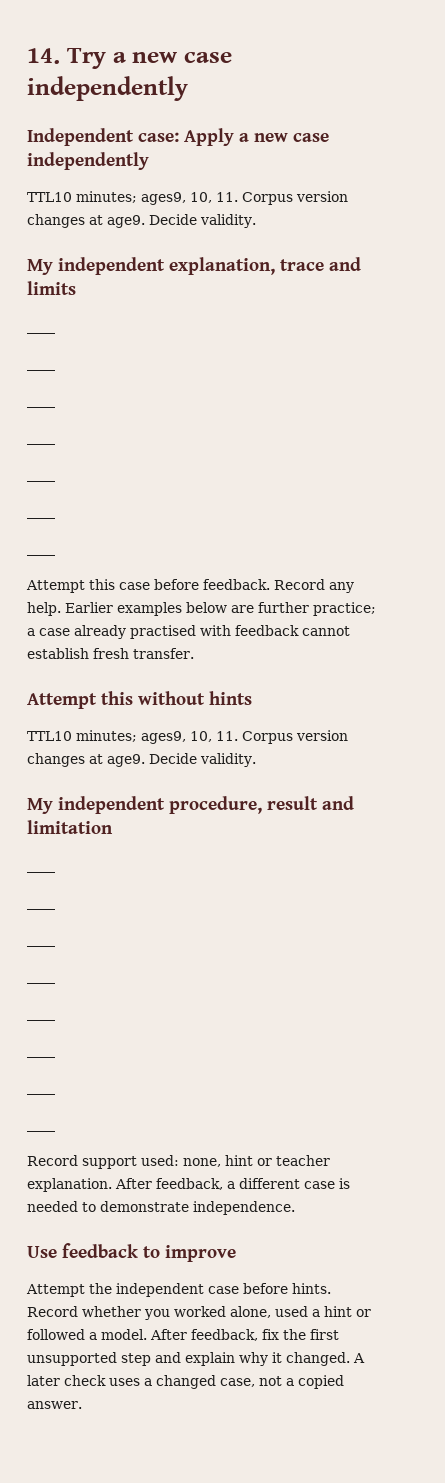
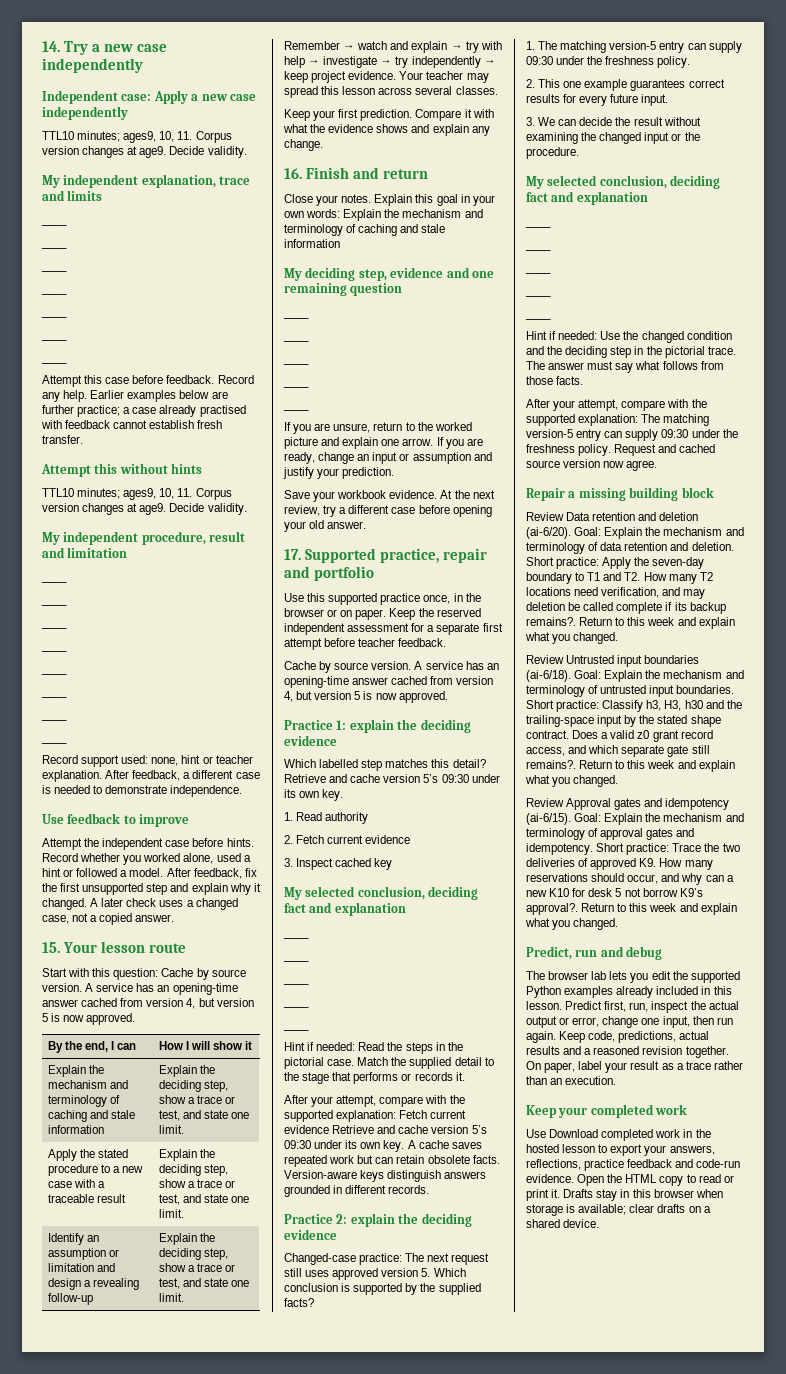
(82, 1405) none -> [42,941,186,953] [42,968,246,980] [42,983,238,995] [42,998,254,1009] [42,1013,136,1025] [47,1041,137,1053] [158,1041,253,1050] [47,1065,104,1077] [47,1080,128,1089] [47,1095,120,1107] [47,1110,135,1122] [47,1125,104,1134] [158,1065,215,1077] [158,1080,228,1092] [158,1095,236,1104] [158,1110,250,1121] [158,1125,184,1134] [47,1149,128,1161] [47,1164,144,1176] [47,1179,105,1188] [47,1194,126,1203] [158,1149,215,1161] [158,1164,228,1176] [158,1179,236,1188] [158,1194,250,1205] [158,1209,184,1218] [47,1233,99,1245] [47,1248,119,1260] [47,1263,115,1272] [47,1278,139,1290] [47,1293,93,1305] [158,1233,215,1245] [158,1248,228,1260] [158,1263,236,1272] [158,1278,250,1289] [158,1293,184,1302] [284,41,502,53] [284,56,496,68] [284,71,489,83] [284,86,498,98] [284,109,494,121] [283,124,490,136] [284,139,323,151] [284,167,428,179] [284,194,495,206] [284,209,483,221] [284,224,446,236] [284,239,340,248] [284,267,494,281] [284,283,403,296] [283,316,309,319] [283,339,309,342] [283,362,309,365] [283,385,309,388] [283,408,309,411] [284,422,472,434] [284,437,483,449] [284,452,492,464] [283,467,395,479] [284,490,495,502] [284,505,492,517] [284,520,367,532] [284,548,487,563] [284,566,374,581] [284,593,481,605] [284,608,481,620] [284,623,503,635] [284,638,447,650] [284,661,499,673] [284,676,494,688] [284,691,448,703] [284,719,471,733] [284,735,337,746] [284,759,486,771] [284,774,500,783] [284,789,344,801] [284,812,369,824] [284,835,411,844] [284,858,393,870] [284,886,479,900] [284,902,406,916] [283,936,309,939] [283,959,309,962] [283,982,309,985] [283,1005,309,1008] [283,1028,309,1031] [284,1042,463,1054] [284,1057,494,1069] [284,1072,465,1084] [284,1095,465,1107] [284,1110,467,1122] [284,1125,487,1134] [284,1140,482,1152] [284,1155,500,1167] [284,1170,487,1182] [284,1185,430,1197] [284,1213,472,1227] [284,1229,337,1240] [284,1253,490,1265] [284,1268,466,1280] [284,1283,481,1295] [284,1298,314,1307] [526,41,742,53] [526,56,691,68] [526,79,725,91] [526,94,669,106] [526,117,701,126] [526,132,700,144] [526,147,579,159] [526,175,721,189] [526,191,648,205] [525,225,551,228] [525,248,551,251] [525,271,551,274] [525,294,551,297] [525,317,551,320] [526,331,732,343] [526,346,736,358] [526,361,724,373] [526,376,584,385] [526,399,707,411] [526,414,710,426] [526,429,738,441] [526,444,716,456] [526,459,658,471] [526,487,714,501] [526,512,699,521] [526,527,744,539] [526,542,734,554] [526,557,705,569] [526,572,713,584] [526,587,706,599] [526,602,726,614] [526,617,735,629] [525,632,619,644] [526,655,700,667] [526,670,744,682] [526,685,735,697] [526,700,742,712] [526,715,721,727] [526,730,713,742] [526,745,710,757] [526,760,735,772] [525,775,619,787] [526,798,730,810] [526,813,744,825] [526,828,695,840] [526,843,740,855] [526,858,713,870] [526,873,734,885] [526,888,703,897] [526,903,737,915] [525,918,619,930] [526,946,663,960] [526,971,740,983] [526,986,732,998] [526,1001,739,1013] [526,1016,733,1028] [526,1031,710,1043] [526,1046,729,1058] [526,1061,743,1073] [526,1076,617,1085] [526,1104,688,1118] [526,1129,711,1141] [526,1144,715,1156] [526,1159,741,1171] [526,1174,734,1186] [526,1189,723,1201] [526,1204,711,1216] [526,1219,600,1228] // 15. Your lesson route // Start with this question: Cache by source version. A service has an opening-time answer cached from version 4, but version 5 is now approved. // By the end, I can | How I will show it // Explain the mechanism and terminology of caching and stale information | Explain the deciding step, show a trace or test, and state one limit. // Apply the stated procedure to a new case with a traceable result | Explain the deciding step, show a trace or test, and state one limit. // Identify an assumption or limitation and design a revealing follow-up | Explain the deciding step, show a trace or test, and state one limit. // Remember → watch and explain → try with help → investigate → try independently → keep project evidence. Your teacher may spread this lesson across several classes. // Keep your first prediction. Compare it with what the evidence shows and explain any change. // 16. Finish and return // Close your notes. Explain this goal in your own words: Explain the mechanism and terminology of caching and stale information // My deciding step, evidence and one remaining question // ____ // ____ // ____ // ____ // ____ // If you are unsure, return to the worked picture and explain one arrow. If you are ready, change an input or assumption and justify your prediction. // Save your workbook evidence. At the next review, try a different case before opening your old answer. // 17. Supported practice, repair and portfolio // Use this supported practice once, in the browser or on paper. Keep the reserved independent assessment for a separate first attempt before teacher feedback. // Cache by source version. A service has an opening-time answer cached from version 4, but version 5 is now approved. // Practice 1: explain the deciding evidence // Which labelled step matches this detail? Retrieve and cache version 5’s 09:30 under its own key. // 1. Read authority // 2. Fetch current evidence // 3. Inspect cached key // My selected conclusion, deciding fact and explanation // ____ // ____ // ____ // ____ // ____ // Hint if needed: Read the steps in the pictorial case. Match the supplied detail to the stage that performs or records it. // After your attempt, compare with the supported explanation: Fetch current evidence Retrieve and cache version 5’s 09:30 under its own key. A cache saves repeated work but can retain obsolete facts. Version-aware keys distinguish answers grounded in different records. // Practice 2: explain the deciding evidence // Changed-case practice: The next request still uses approved version 5. Which conclusion is supported by the supplied facts? // 1. The matching version-5 entry can supply 09:30 under the freshness policy. // 2. This one example guarantees correct results for every future input. // 3. We can decide the result without examining the changed input or the procedure. // My selected conclusion, deciding fact and explanation // ____ // ____ // ____ // ____ // ____ // Hint if needed: Use the changed condition and the deciding step in the pictorial trace. The answer must say what follows from those facts. // After your attempt, compare with the supported explanation: The matching version-5 entry can supply 09:30 under the freshness policy. Request and cached source version now agree. // Repair a missing building block // Review Data retention and deletion (ai-6/20). Goal: Explain the mechanism and terminology of data retention and deletion. Short practice: Apply the seven-day boundary to T1 and T2. How many T2 locations need verification, and may deletion be called complete if its backup remains?. Return to this week and explain what you changed. // Review Untrusted input boundaries (ai-6/18). Goal: Explain the mechanism and terminology of untrusted input boundaries. Short practice: Classify h3, H3, h30 and the trailing-space input by the stated shape contract. Does a valid z0 grant record access, and which separate gate still remains?. Return to this week and explain what you changed. // Review Approval gates and idempotency (ai-6/15). Goal: Explain the mechanism and terminology of approval gates and idempotency. Short practice: Trace the two deliveries of approved K9. How many reservations should occur, and why can a new K10 for desk 5 not borrow K9’s approval?. Return to this week and explain what you changed. // Predict, run and debug // The browser lab lets you edit the supported Python examples already included in this lesson. Predict first, run, inspect the actual output or error, change one input, then run again. Keep code, predictions, actual results and a reasoned revision together. On paper, label your result as a trace rather than an execution. // Keep your completed work // Use Download completed work in the hosted lesson to export your answers, reflections, practice feedback and code-run evidence. Open the HTML copy to read or print it. Drafts stay in this browser when storage is available; clear drafts on a shared device.

